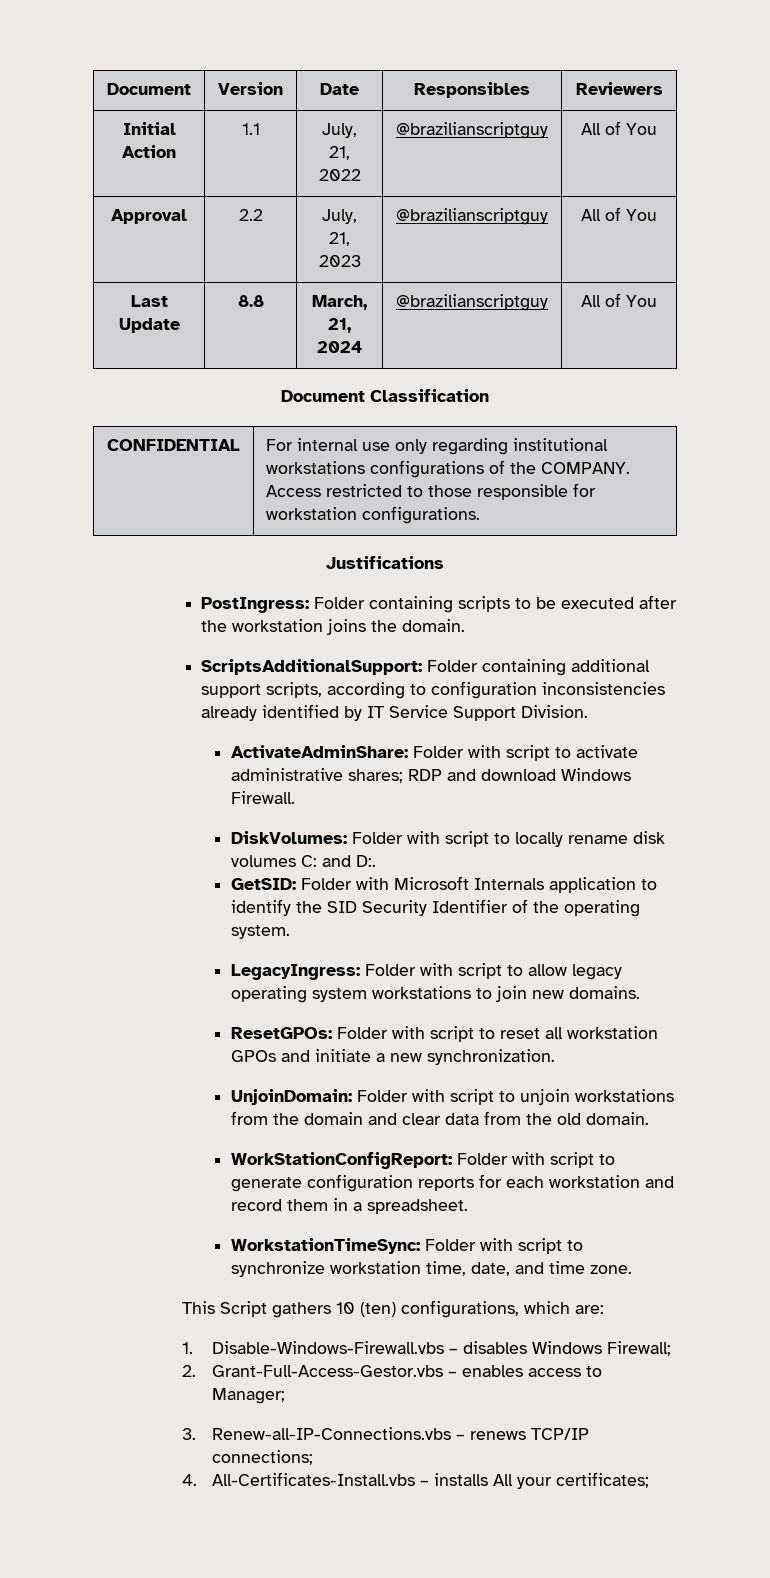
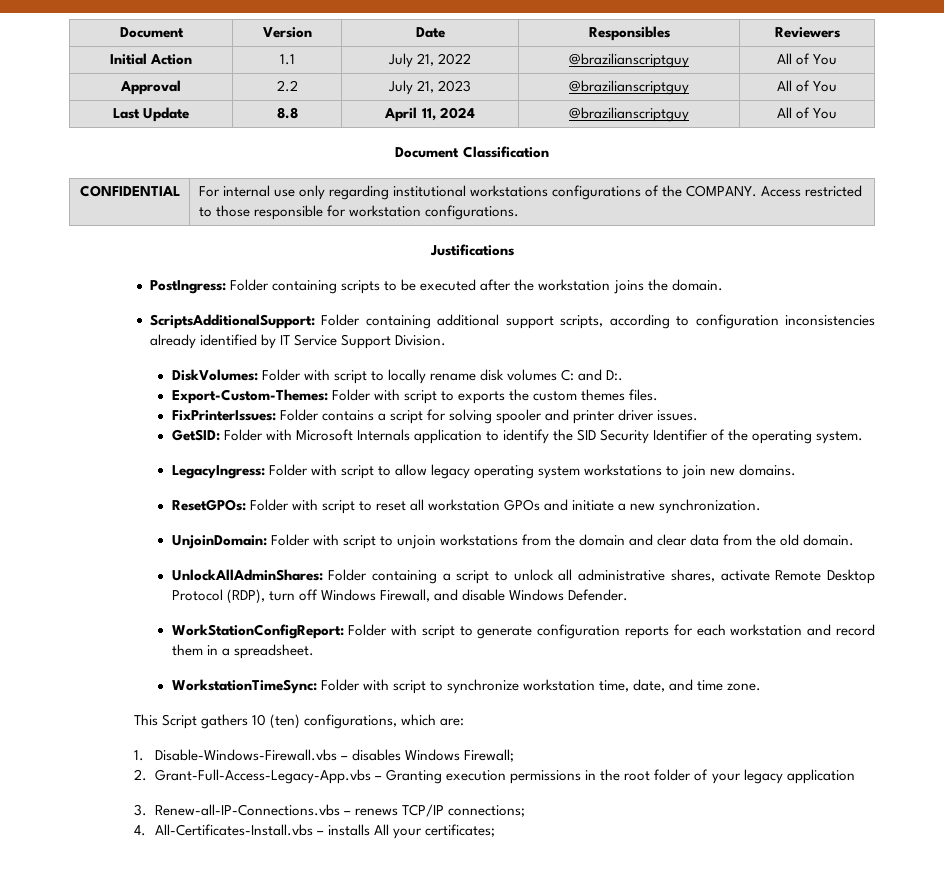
[322,123,357,138] July, -> [387,53,413,68] July
[322,209,357,224] July, -> [387,80,413,95] July
[312,295,367,310] [328,318,351,333] March, 21, -> [384,107,436,122] April 11,
[231,745,639,761] [231,768,632,783] [231,791,296,804] // ActivateAdminShare: Folder with script to activate administrative shares; RDP and download Windows Firewall. -> (447, 340) none
(377, 861) none -> [171,389,658,404] [171,409,699,424] // Export-Custom-Themes: Folder with script to exports the custom themes files. // FixPrinterIssues: Folder contains a script for solving spooler and printer driver issues.
(650, 1118) none -> [171,569,875,584] [171,589,628,604] // UnlockAllAdminShares: Folder containing a script to unlock all administrative shares, activate Remote Desktop Protocol (RDP), turn off Windows Firewall, and disable Windows Defender.
[211,1365,602,1377] [211,1388,285,1404] Grant-Full-Access-Gestor.vbs – enables access to Manager; -> [155,769,855,784] Grant-Full-Access-Legacy-App.vbs – Granting execution permissions in the root folder of your legacy application

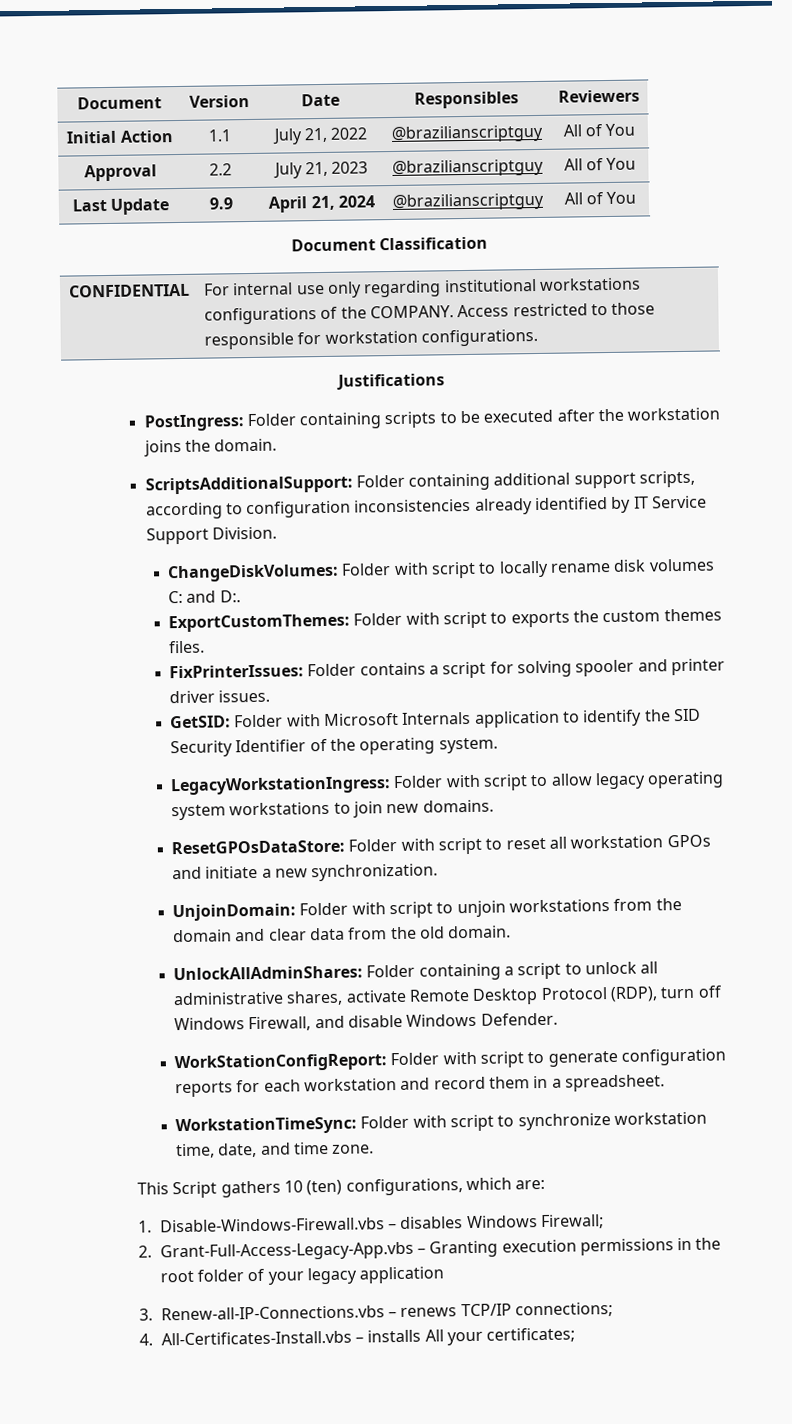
[276,107,298,119] 8.8 -> [208,197,233,210] 9.9
[421,108,436,121] 11, -> [310,195,335,211] 21,
[171,369,258,381] DiskVolumes: -> [167,563,340,583] ChangeDiskVolumes:
[171,389,328,404] Export-Custom-Themes: -> [168,613,351,633] ExportCustomThemes:
[171,465,265,479] LegacyIngress: -> [170,776,392,796] LegacyWorkstationIngress:
[171,499,246,511] ResetGPOs: -> [171,839,346,855] ResetGPOsDataStore:

